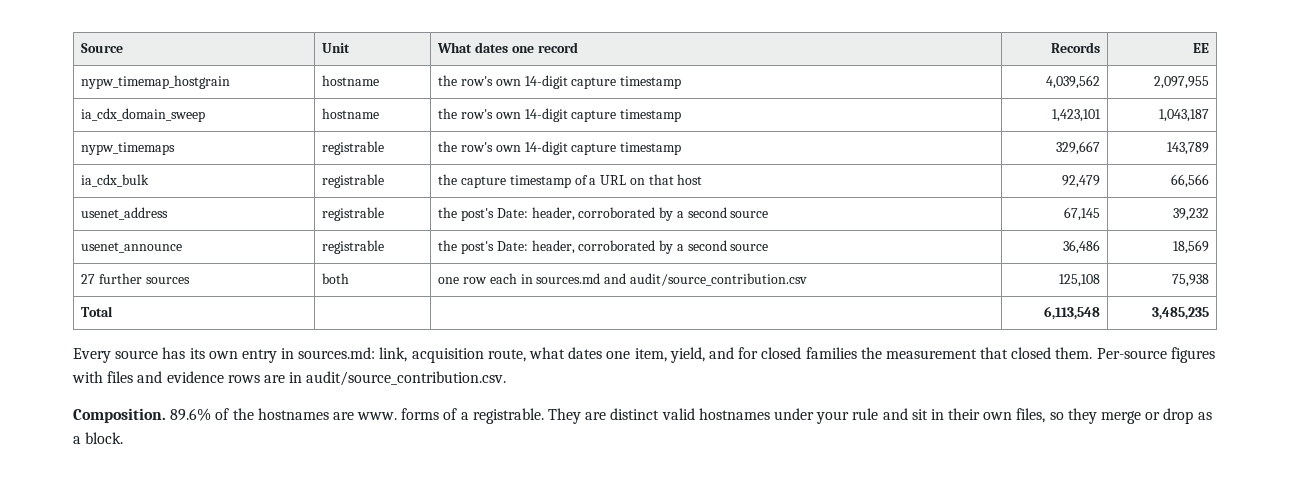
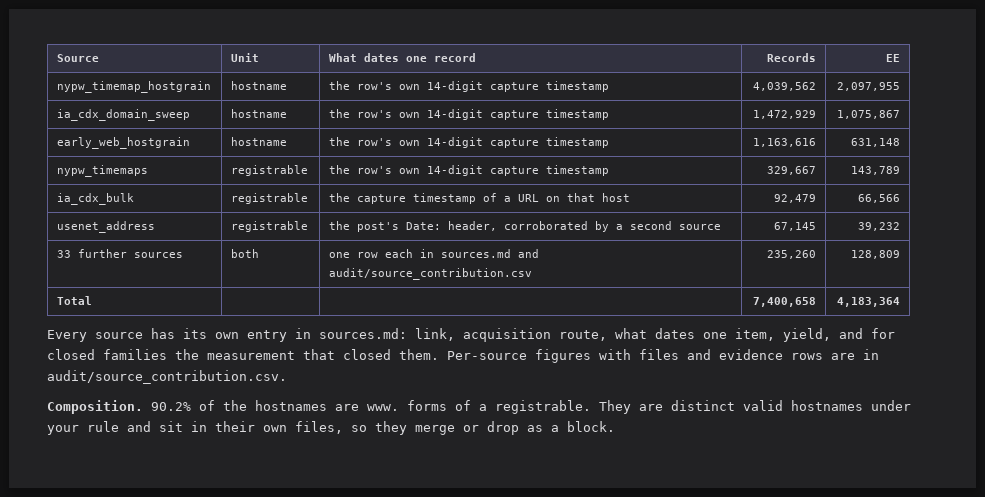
[1051,109,1101,122] [1158,109,1209,122] 1,423,101 | 1,043,187 -> [753,110,817,119] [837,110,901,119] [56,137,190,149] [230,137,287,146] [328,137,609,148] [753,138,817,147] [851,138,901,147] 1,472,929 | 1,075,867 // early_web_hostgrain | hostname | the row's own 14-digit capture timestamp | 1,163,616 | 631,148
[81,242,183,253] [322,240,385,254] [438,240,769,254] [1062,240,1100,254] [1172,240,1209,254] [81,274,96,284] usenet_announce | registrable | the post's Date: header, corroborated by a second source | 36,486 | 18,569 // 27 -> [56,250,71,258] 33
[1058,274,1100,287] [1171,274,1209,287] 125,108 | 75,938 -> [767,250,817,259] [851,250,901,259] 235,260 | 128,809
[1043,306,1100,320] [1151,307,1209,320] 6,113,548 | 3,485,235 -> [753,297,817,307] [837,297,901,307] 7,400,658 | 4,183,364
[170,408,212,421] 89.6% -> [151,402,191,411] 90.2%

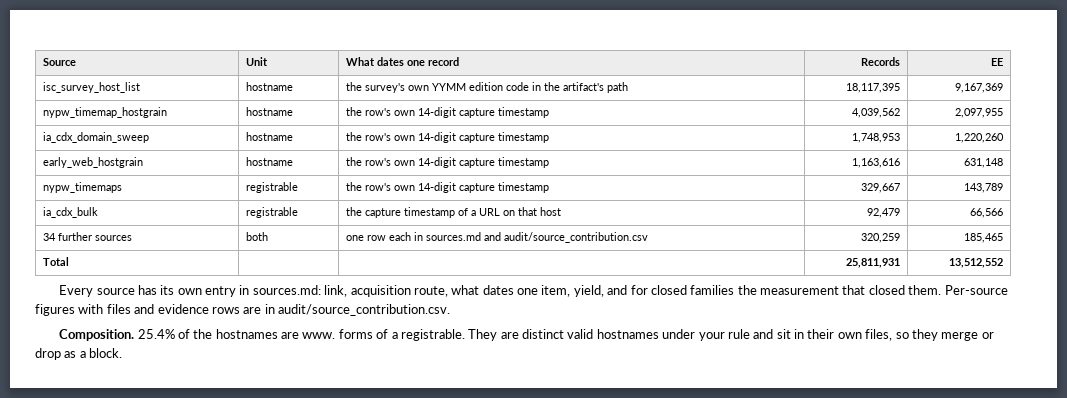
(901, 58) none -> [43,82,141,93] [246,82,294,91] [346,82,629,93] [845,83,900,93] [954,83,1003,93] // isc_survey_host_list | hostname | the survey's own YYMM edition code in the artifact's path | 18,117,395 | 9,167,369
[753,110,817,119] [837,110,901,119] 1,472,929 | 1,075,867 -> [851,133,900,143] [954,133,1004,143] 1,748,953 | 1,220,260
[56,221,155,233] [230,221,308,232] [328,221,721,232] [774,222,817,231] [858,222,901,231] [56,250,71,258] usenet_address | registrable | the post's Date: header, corroborated by a second source | 67,145 | 39,232 // 33 -> [43,233,57,241] 34
[767,250,817,259] [851,250,901,259] 235,260 | 128,809 -> [860,233,900,243] [963,233,1003,243] 320,259 | 185,465
[753,297,817,307] [837,297,901,307] 7,400,658 | 4,183,364 -> [845,258,900,268] [948,258,1003,268] 25,811,931 | 13,512,552
[151,402,191,411] 90.2% -> [137,329,175,339] 25.4%

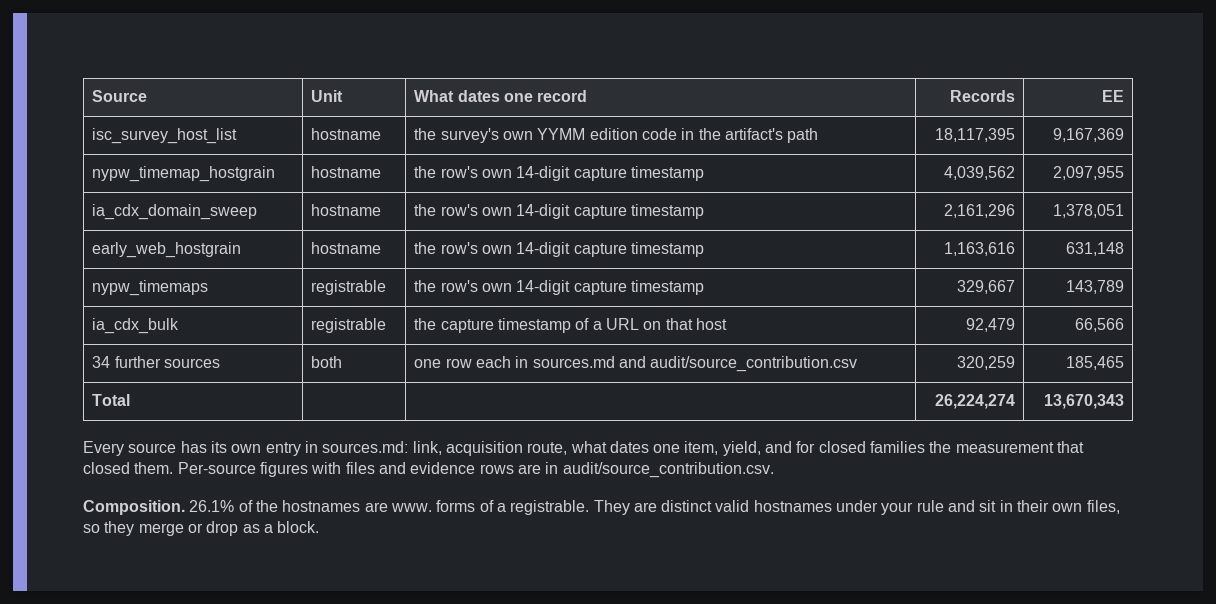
[851,133,900,143] [954,133,1004,143] 1,748,953 | 1,220,260 -> [943,204,1015,218] [1052,204,1124,218] 2,161,296 | 1,378,051
[845,258,900,268] [948,258,1003,268] 25,811,931 | 13,512,552 -> [934,394,1015,409] [1043,394,1124,409] 26,224,274 | 13,670,343
[137,329,175,339] 25.4% -> [189,500,235,512] 26.1%

